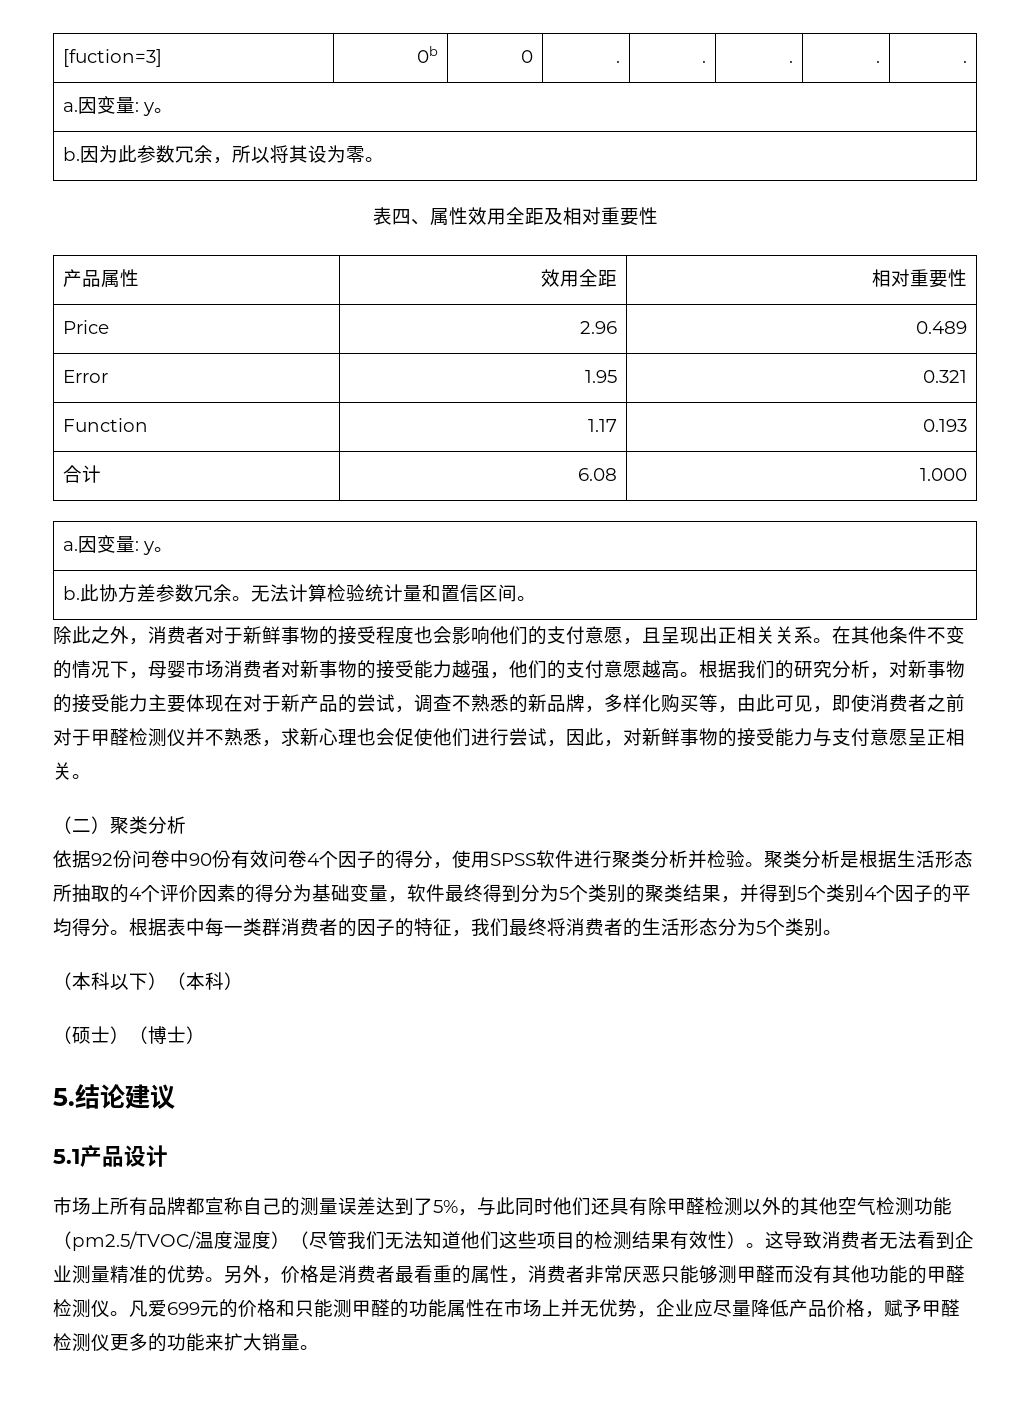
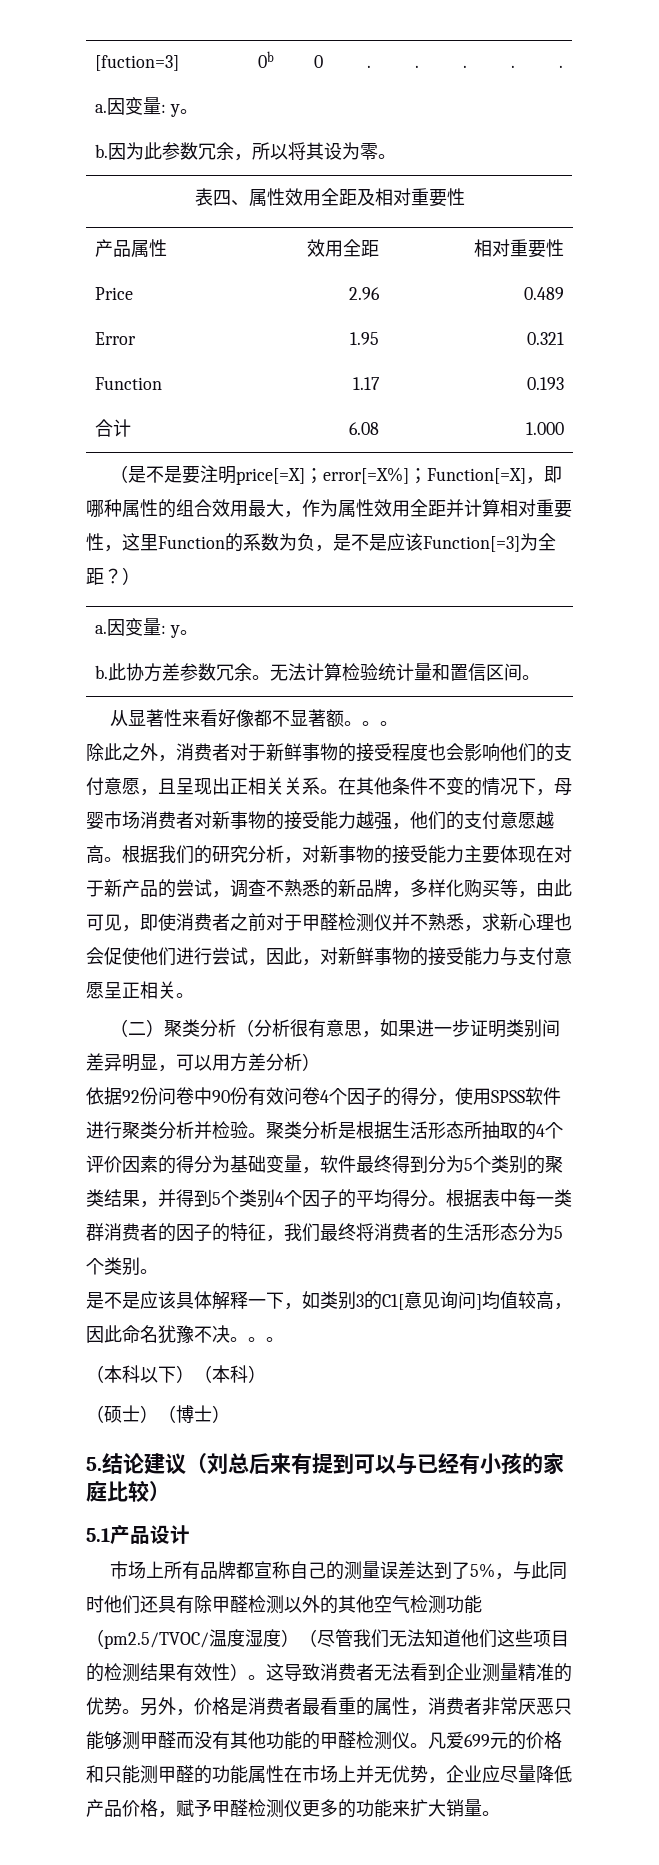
(968, 474) none -> [110,465,563,485] [86,499,572,518] [86,533,556,552] [86,567,140,585] // （是不是要注明price[=X]；error[=X%]；Function[=X]，即哪种属性的组合效用最大，作为属性效用全距并计算相对重要性，这里Function的系数为负，是不是应该Function[=3]为全距？）
(536, 598) none -> [110,709,399,727] // 从显著性来看好像都不显著额。。。
(186, 825) none -> [236,1019,561,1038] [86,1053,320,1072] （分析很有意思，如果进一步证明类别间差异明显，可以用方差分析）
(842, 932) none -> [86,1291,572,1310] [86,1325,284,1344] // 是不是应该具体解释一下，如类别3的C1[意见询问]均值较高，因此命名犹豫不决。。。
(175, 1097) none -> [186,1453,564,1475] [86,1480,170,1502] （刘总后来有提到可以与已经有小孩的家庭比较）

